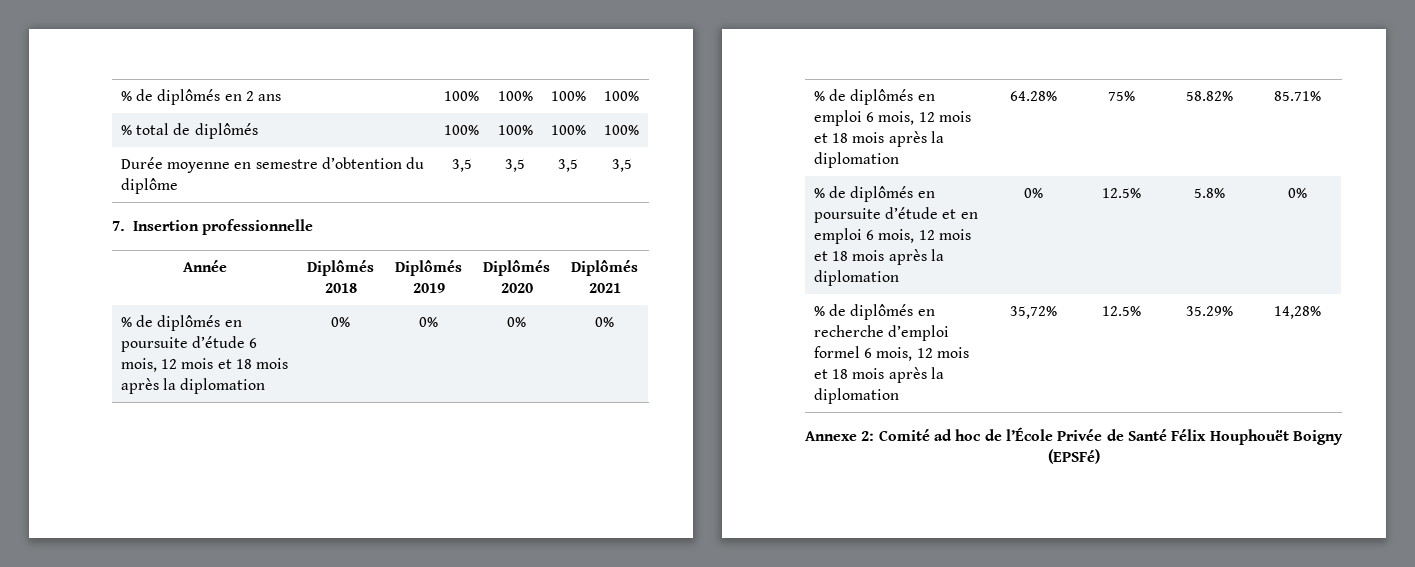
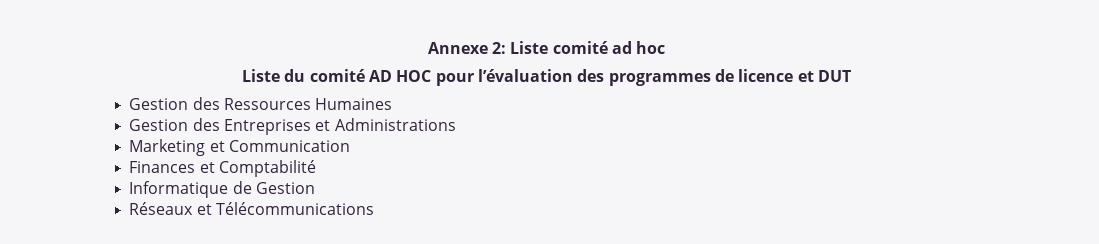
[120,89,282,105] [444,91,479,101] [497,91,533,101] [550,91,586,101] [604,91,639,101] [120,123,258,139] [444,125,479,135] [497,125,533,135] [550,125,586,135] [604,125,639,135] [120,157,425,173] [120,178,178,194] [451,159,472,172] [505,159,525,172] [558,159,578,172] [611,159,632,172] [112,219,314,235] [182,260,227,272] [307,260,374,276] [324,283,357,293] [395,260,462,276] [412,283,445,293] [483,260,550,276] [500,283,533,293] [571,260,638,276] [588,283,621,293] [120,315,242,331] [120,336,258,352] [120,358,289,372] [120,378,266,394] [331,317,350,327] [419,317,438,327] [507,317,526,327] [595,317,614,327] [813,89,935,105] [813,110,971,126] [813,131,944,147] [813,152,899,168] [1010,91,1057,101] [1108,91,1135,101] [1186,91,1233,101] [1274,91,1321,101] [813,186,935,202] [813,207,978,223] [813,228,971,244] [813,249,944,265] [813,270,899,286] [1024,188,1043,198] [1102,188,1141,198] [1194,188,1225,198] [1288,188,1307,198] [813,304,935,320] [813,325,949,341] [813,346,969,361] [813,367,944,383] [813,388,899,404] [1010,306,1057,319] [1102,306,1141,316] [1186,306,1233,316] [1274,306,1321,319] [805,427,1343,445] [1047,449,1100,464] % de diplômés en 2 ans | 100% | 100% | 100% | 100% // % total de diplômés | 100% | 100% | 100% | 100% // Durée moyenne en semestre d’obtention du diplôme | 3,5 | 3,5 | 3,5 | 3,5 // 7. Insertion professionnelle // Année | Diplômés 2018 | Diplômés 2019 | Diplômés 2020 | Diplômés 2021 // % de diplômés en poursuite d’étude 6 mois, 12 mois et 18 mois après la diplomation | 0% | 0% | 0% | 0% // % de diplômés en emploi 6 mois, 12 mois et 18 mois après la diplomation | 64.28% | 75% | 58.82% | 85.71% // % de diplômés en poursuite d’étude et en emploi 6 mois, 12 mois et 18 mois après la diplomation | 0% | 12.5% | 5.8% | 0% // % de diplômés en recherche d’emploi formel 6 mois, 12 mois et 18 mois après la diplomation | 35,72% | 12.5% | 35.29% | 14,28% // Annexe 2: Comité ad hoc de l’École Privée de Santé Félix Houphouët Boigny (EPSFé) -> [427,41,666,54] [242,69,851,86] [129,97,393,110] [129,118,456,135] [129,139,351,156] [129,160,317,177] [129,181,316,198] [129,202,375,215] Annexe 2: Liste comité ad hoc // Liste du comité AD HOC pour l’évaluation des programmes de licence et DUT // Gestion des Ressources Humaines // Gestion des Entreprises et Administrations // Marketing et Communication // Finances et Comptabilité // Informatique de Gestion // Réseaux et Télécommunications

